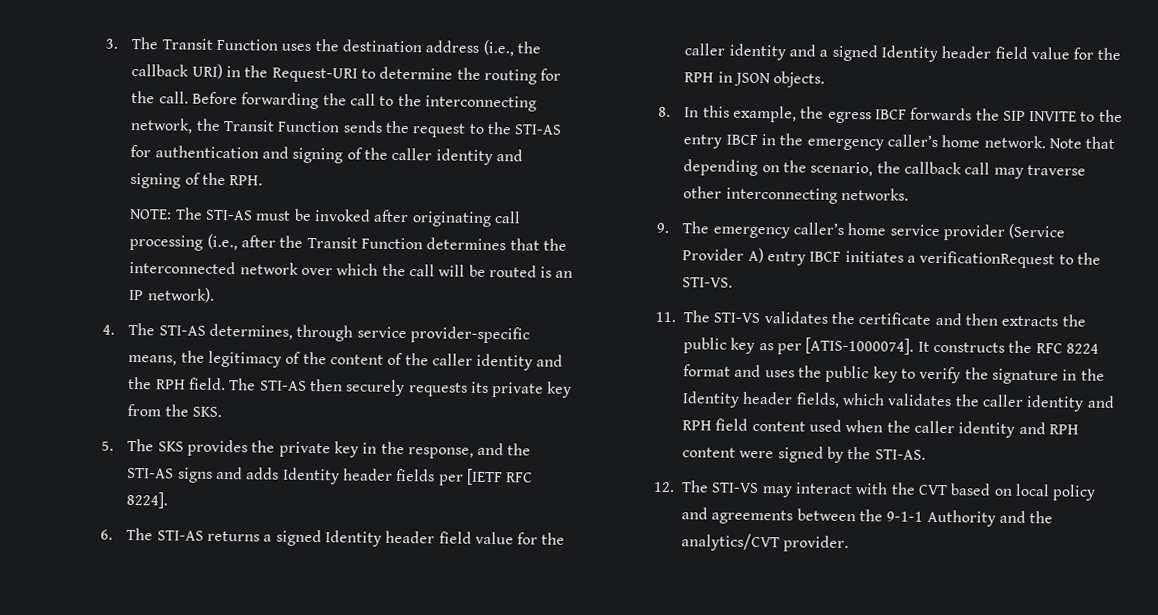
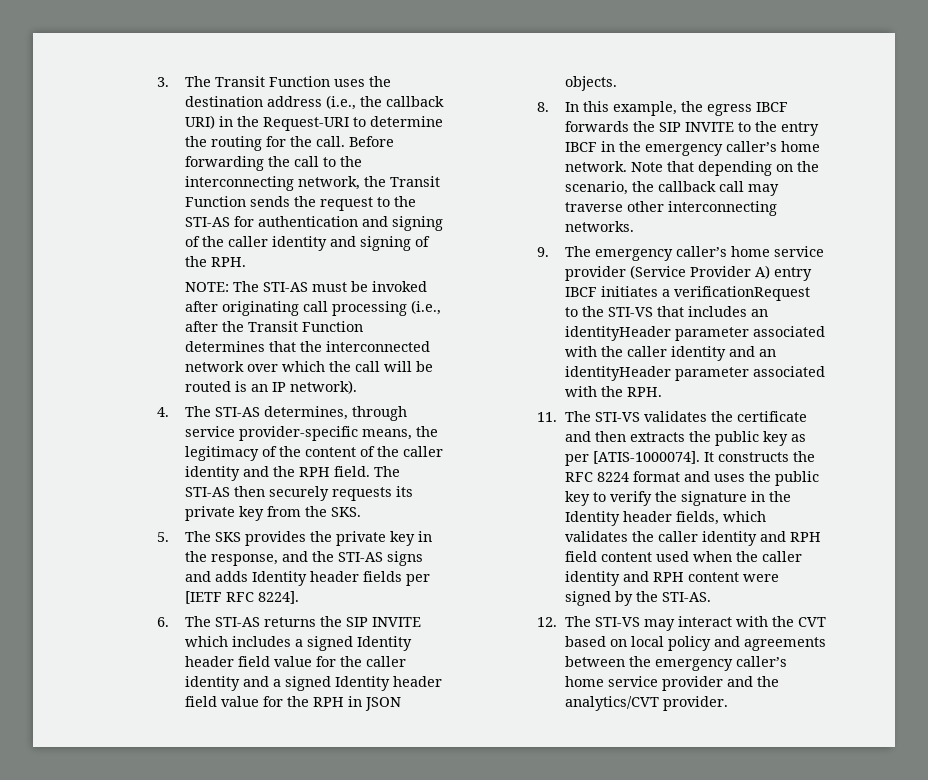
(260, 536) none -> [319,616,421,627] [184,636,291,647] the SIP INVITE which includes
[682,277,734,288] STI-VS. -> [607,306,768,317] [564,326,825,341] [564,346,776,361] [564,366,825,381] [564,386,662,397] STI-VS that includes an identityHeader parameter associated with the caller identity and an identityHeader parameter associated with the RPH.
[886,509,996,527] 9-1-1 Authority -> [654,656,787,671] [564,676,723,691] emergency caller’s home service provider

